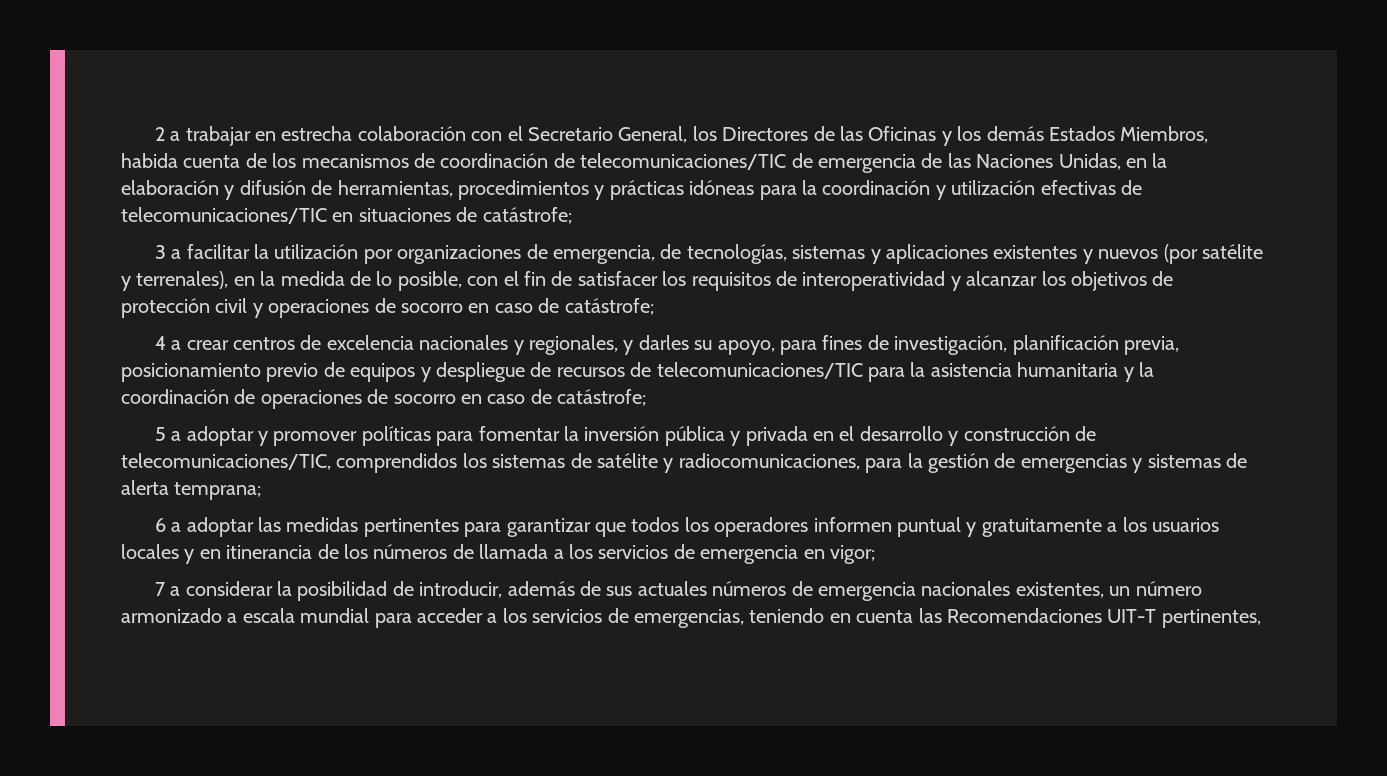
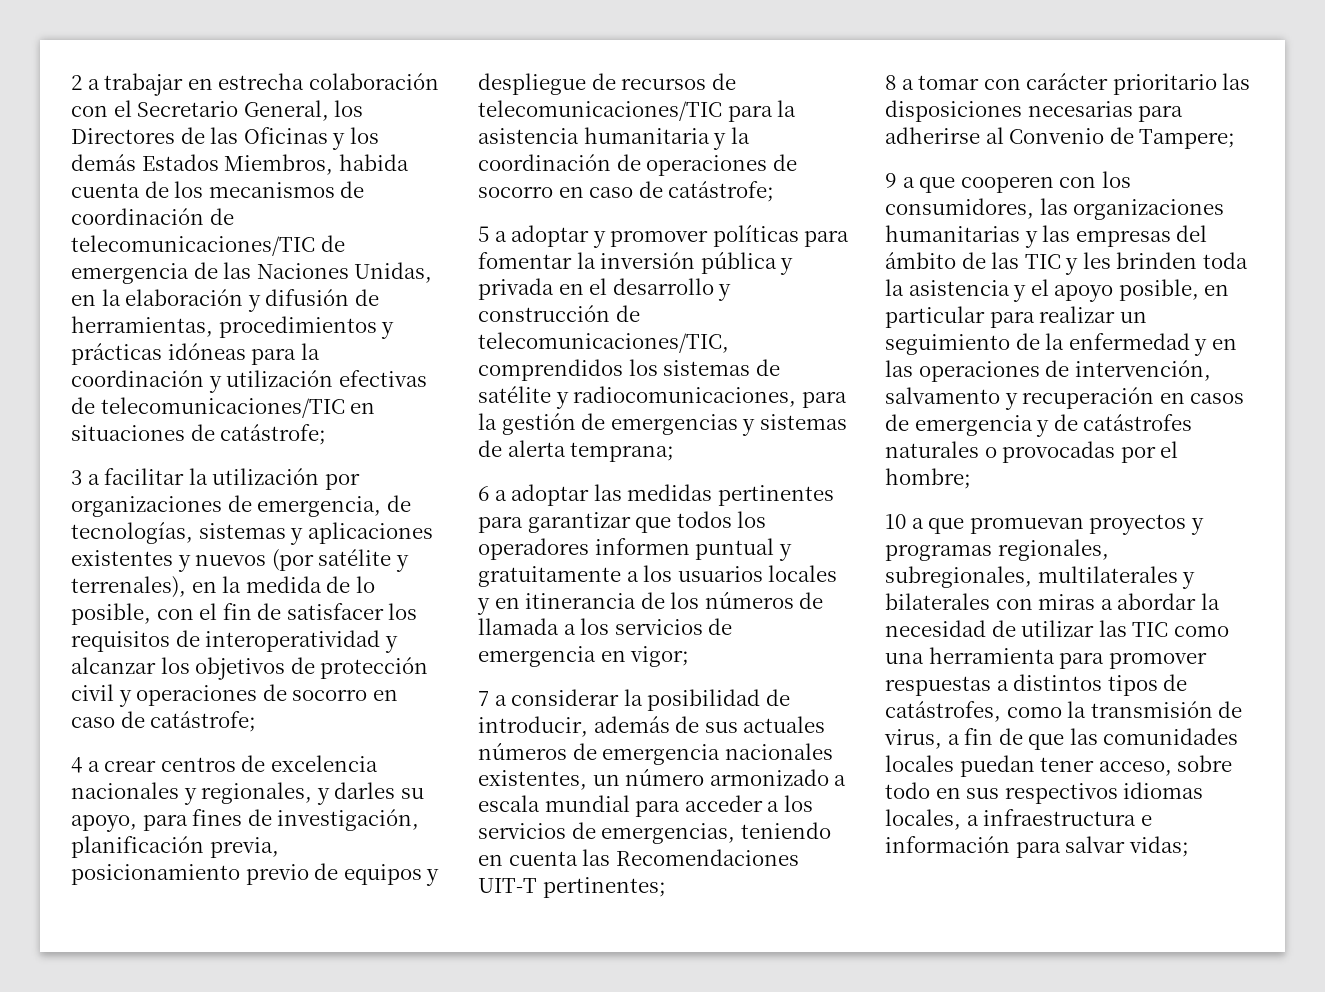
[1161,609,1261,628] pertinentes, -> [542,877,666,898] [885,73,1251,95] [885,100,1184,122] [885,127,1236,149] [885,171,1131,193] [885,198,1225,220] [885,225,1208,248] [885,252,1248,275] [885,279,1230,302] [885,306,1147,328] [885,333,1237,356] [885,360,1211,382] [885,387,1245,410] [885,414,1193,437] [885,441,1179,463] [885,468,971,489] [885,514,1204,535] [885,539,1109,561] [885,566,1196,589] [885,593,1220,610] [885,620,1229,637] [885,647,1207,669] [885,674,1188,696] [885,701,1243,722] [884,728,1239,750] [885,755,1233,777] [885,782,1204,804] [885,809,1152,830] [885,836,1189,858] pertinentes; // 8 a tomar con carácter prioritario las disposiciones necesarias para adherirse al Convenio de Tampere; // 9 a que cooperen con los consumidores, las organizaciones humanitarias y las empresas del ámbito de las TIC y les brinden toda la asistencia y el apoyo posible, en particular para realizar un seguimiento de la enfermedad y en las operaciones de intervención, salvamento y recuperación en casos de emergencia y de catástrofes naturales o provocadas por el hombre; // 10 a que promuevan proyectos y programas regionales, subregionales, multilaterales y bilaterales con miras a abordar la necesidad de utilizar las TIC como una herramienta para promover respuestas a distintos tipos de catástrofes, como la transmisión de virus, a fin de que las comunidades locales puedan tener acceso, sobre todo en sus respectivos idiomas locales, a infraestructura e información para salvar vidas;

